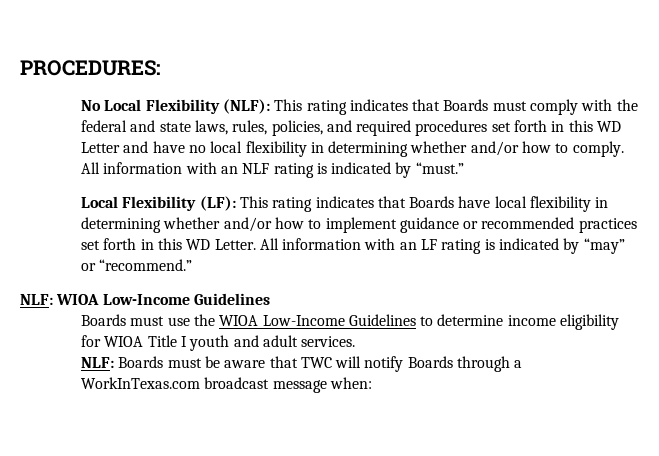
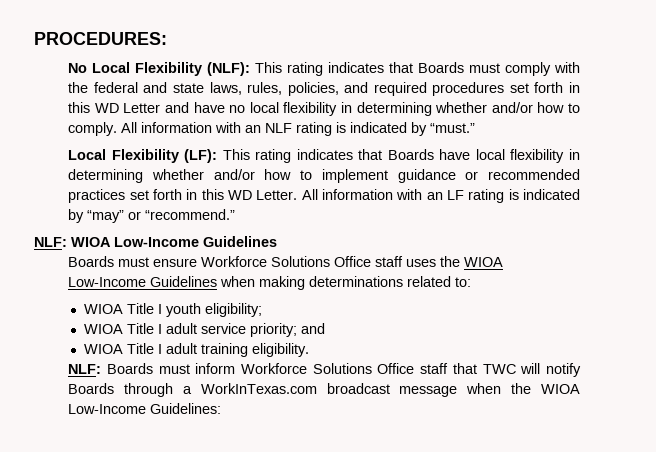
[167,314,620,330] [80,335,356,351] [80,356,266,368] use the WIOA Low-Income Guidelines to determine income eligibility for WIOA Title I youth and adult services. // NLF: Boards must be aware -> [153,256,504,267] [68,276,472,290] [84,303,263,317] [84,323,326,337] [84,343,310,357] [68,363,449,374] ensure Workforce Solutions Office staff uses the WIOA Low-Income Guidelines when making determinations related to: // WIOA Title I youth eligibility; // WIOA Title I adult service priority; and // WIOA Title I adult training eligibility. // NLF: Boards must inform Workforce Solutions Office staff
[329,377,372,389] when: -> [466,383,580,394] [68,403,222,414] when the WIOA Low-Income Guidelines:

